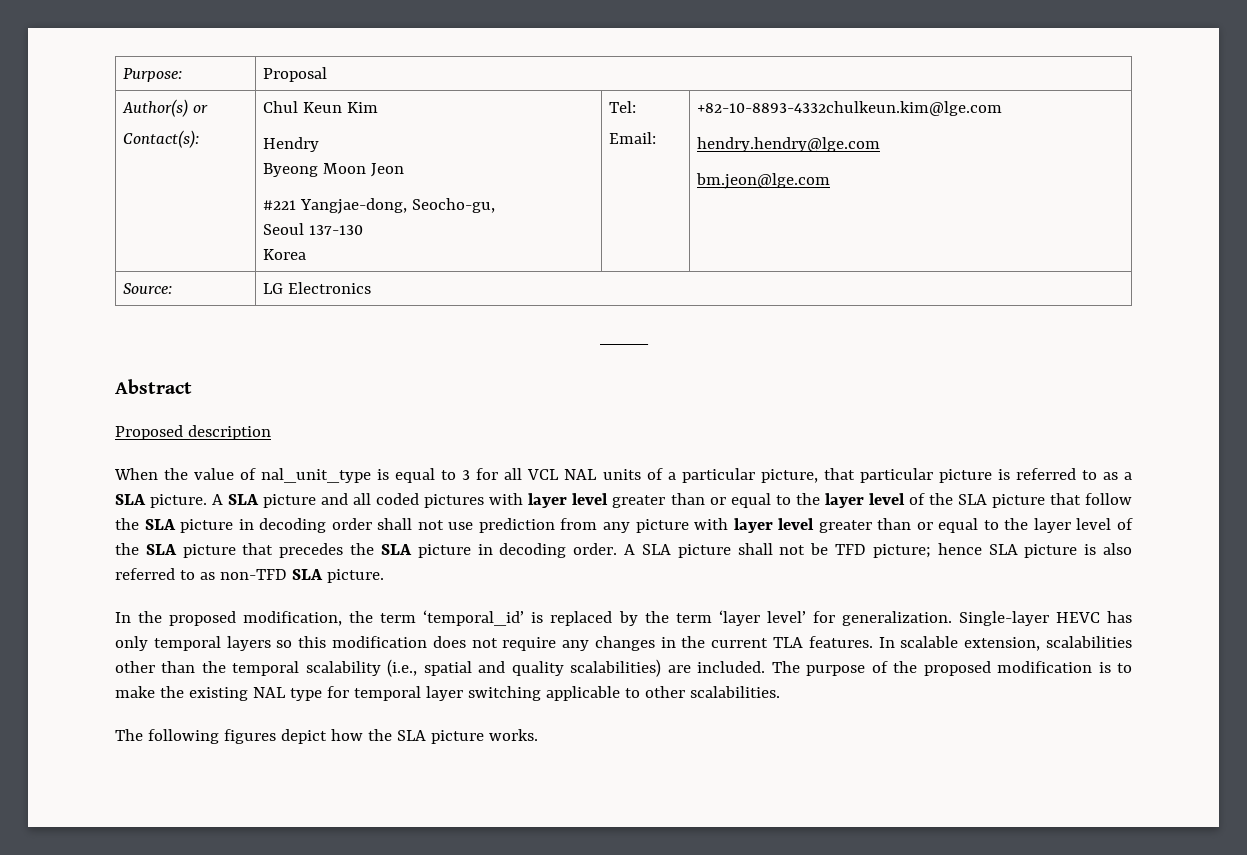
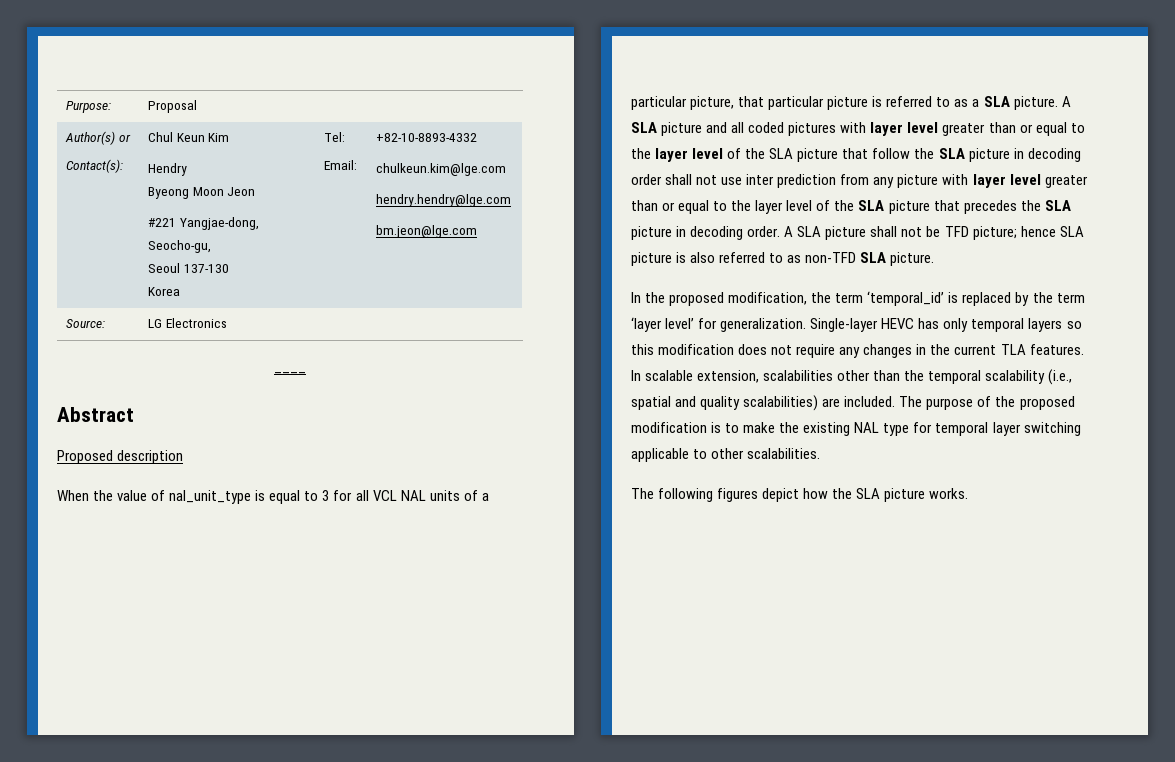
[697,101,1003,116] +82-10-8893-4332chulkeun.kim@lge.com -> [376,133,478,142] [376,163,507,176] +82-10-8893-4332 // chulkeun.kim@lge.com
(474, 526) none -> [746,174,775,185] inter

